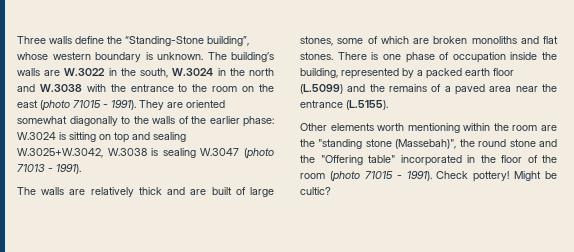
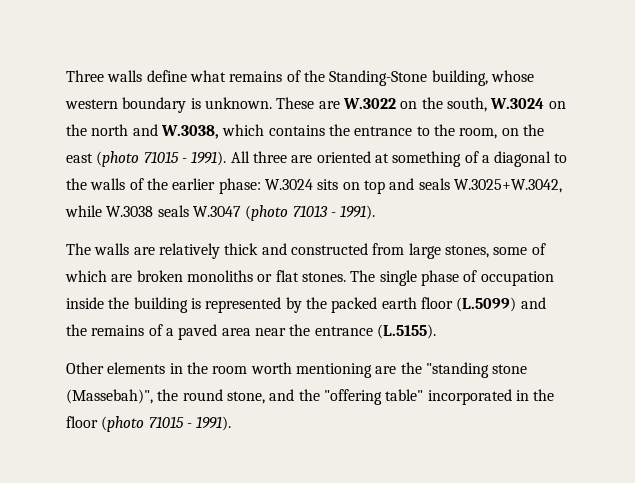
[107,36,249,46] the “Standing-Stone building”, -> [189,70,488,86] what remains of the Standing-Stone building,
[207,52,274,62] [17,68,40,76] The building’s walls -> [276,97,315,109] These
[108,68,117,76] in -> [400,101,418,109] on
[217,68,226,76] in -> [548,101,566,109] on
[39,84,106,92] W.3038 with -> [160,124,325,139] W.3038, which contains
[212,86,238,92] room -> [459,128,498,139] room,
[139,100,225,110] [17,116,118,126] They are oriented somewhat diagonally -> [230,151,552,167] All three are oriented at something of a diagonal
[59,132,96,142] is sitting -> [317,179,339,190] sits
[153,132,186,142] [17,148,196,158] sealing W.3025+W.3042, W.3038 is sealing -> [418,178,562,193] [65,205,189,217] seals W.3025+W.3042, while W.3038 seals
[190,187,246,195] are built of -> [290,243,405,255] constructed from
[520,36,539,44] and -> [257,274,273,282] or
[337,52,401,60] There is one -> [350,270,417,286] The single
[300,68,338,78] building, -> [133,297,201,313] building is
[417,70,423,76] a -> [305,297,327,309] the
[377,123,538,133] worth mentioning within the room -> [169,362,372,378] in the room worth mentioning
[509,139,557,147] [300,155,363,165] stone and the "Offering -> [226,389,382,405] stone, and the "offering
[527,155,557,163] [300,171,557,182] [300,187,331,195] of the room (photo 71015 - 1991). Check pottery! Might be cultic? -> [101,416,232,432] (photo 71015 - 1991).

